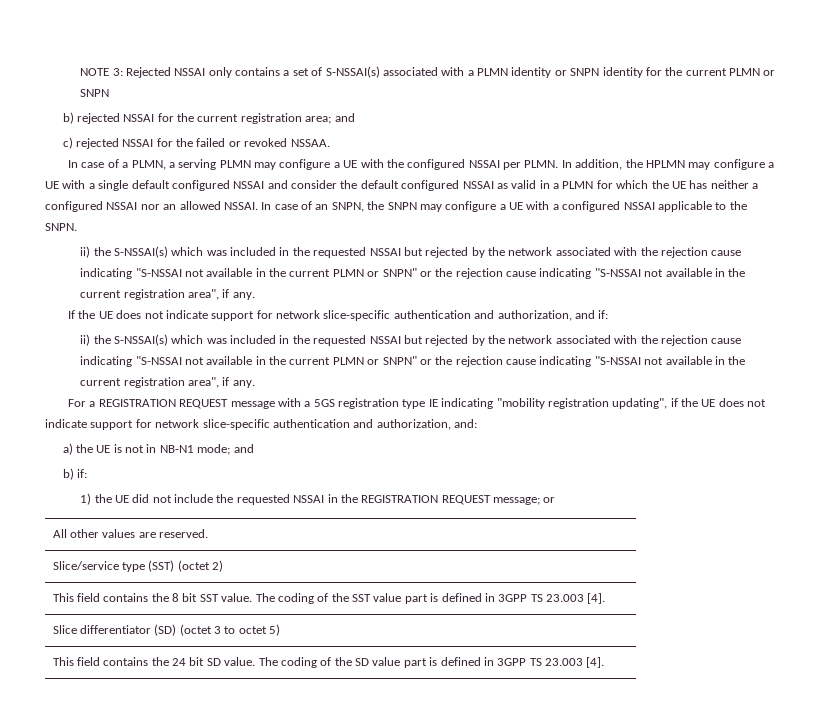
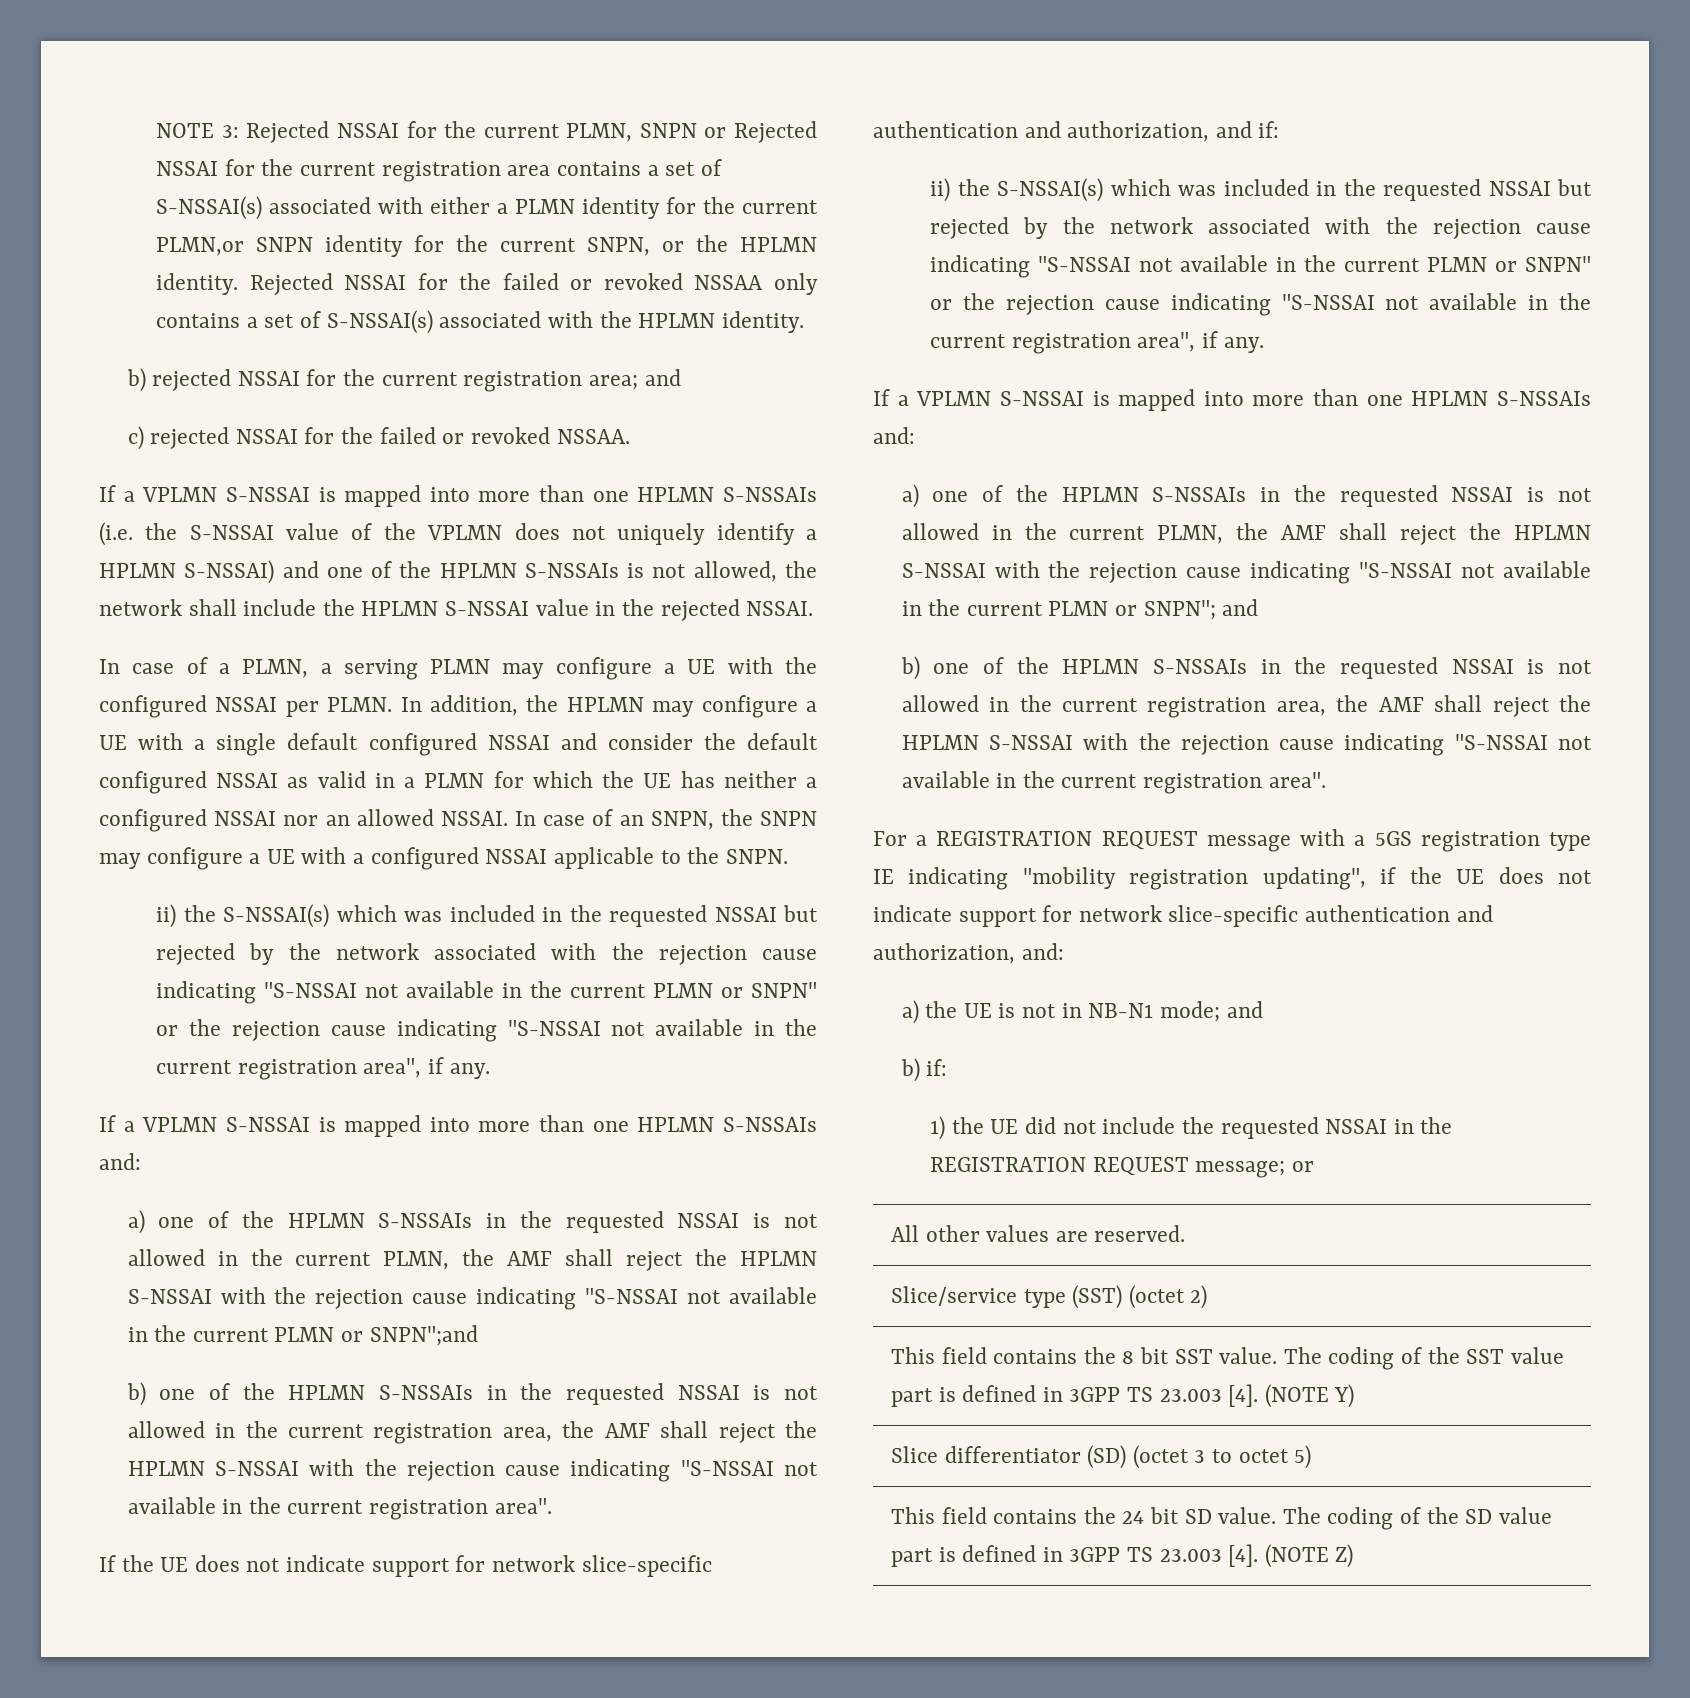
(206, 72) none -> [406,121,818,143] [156,159,722,182] [156,196,818,220] [156,235,817,257] [156,273,764,295] for the current PLMN, SNPN or Rejected NSSAI for the current registration area contains a set of S-NSSAI(s) associated with either a PLMN identity for the current PLMN,or SNPN identity for the current SNPN, or the HPLMN identity. Rejected NSSAI for the failed or revoked NSSAA
[467,67,776,78] [80,89,110,97] a PLMN identity or SNPN identity for the current PLMN or SNPN -> [599,311,804,333] the HPLMN identity.
(330, 143) none -> [99,485,817,507] [99,522,818,546] [99,560,817,584] [99,599,814,621] // If a VPLMN S-NSSAI is mapped into more than one HPLMN S-NSSAIs (i.e. the S-NSSAI value of the VPLMN does not uniquely identify a HPLMN S-NSSAI) and one of the HPLMN S-NSSAIs is not allowed, the network shall include the HPLMN S-NSSAI value in the rejected NSSAI.
(255, 296) none -> [99,1115,817,1137] [99,1153,141,1170] [127,1210,819,1234] [127,1249,818,1271] [127,1287,817,1310] [127,1325,478,1346] [126,1382,819,1406] [127,1421,818,1444] [127,1459,818,1482] [127,1497,552,1520] // If a VPLMN S-NSSAI is mapped into more than one HPLMN S-NSSAIs and: // a) one of the HPLMN S-NSSAIs in the requested NSSAI is not allowed in the current PLMN, the AMF shall reject the HPLMN S-NSSAI with the rejection cause indicating "S-NSSAI not available in the current PLMN or SNPN";and // b) one of the HPLMN S-NSSAIs in the requested NSSAI is not allowed in the current registration area, the AMF shall reject the HPLMN S-NSSAI with the rejection cause indicating "S-NSSAI not available in the current registration area".
(255, 384) none -> [873,389,1591,411] [873,427,915,444] [901,484,1592,508] [901,523,1591,545] [901,561,1591,584] [901,599,1259,620] [900,656,1592,680] [901,695,1591,718] [901,733,1592,756] [901,771,1326,794] // If a VPLMN S-NSSAI is mapped into more than one HPLMN S-NSSAIs and: // a) one of the HPLMN S-NSSAIs in the requested NSSAI is not allowed in the current PLMN, the AMF shall reject the HPLMN S-NSSAI with the rejection cause indicating "S-NSSAI not available in the current PLMN or SNPN"; and // b) one of the HPLMN S-NSSAIs in the requested NSSAI is not allowed in the current registration area, the AMF shall reject the HPLMN S-NSSAI with the rejection cause indicating "S-NSSAI not available in the current registration area".
(606, 598) none -> [1264,1384,1355,1408] (NOTE Y)
(605, 662) none -> [1264,1544,1354,1568] (NOTE Z)

